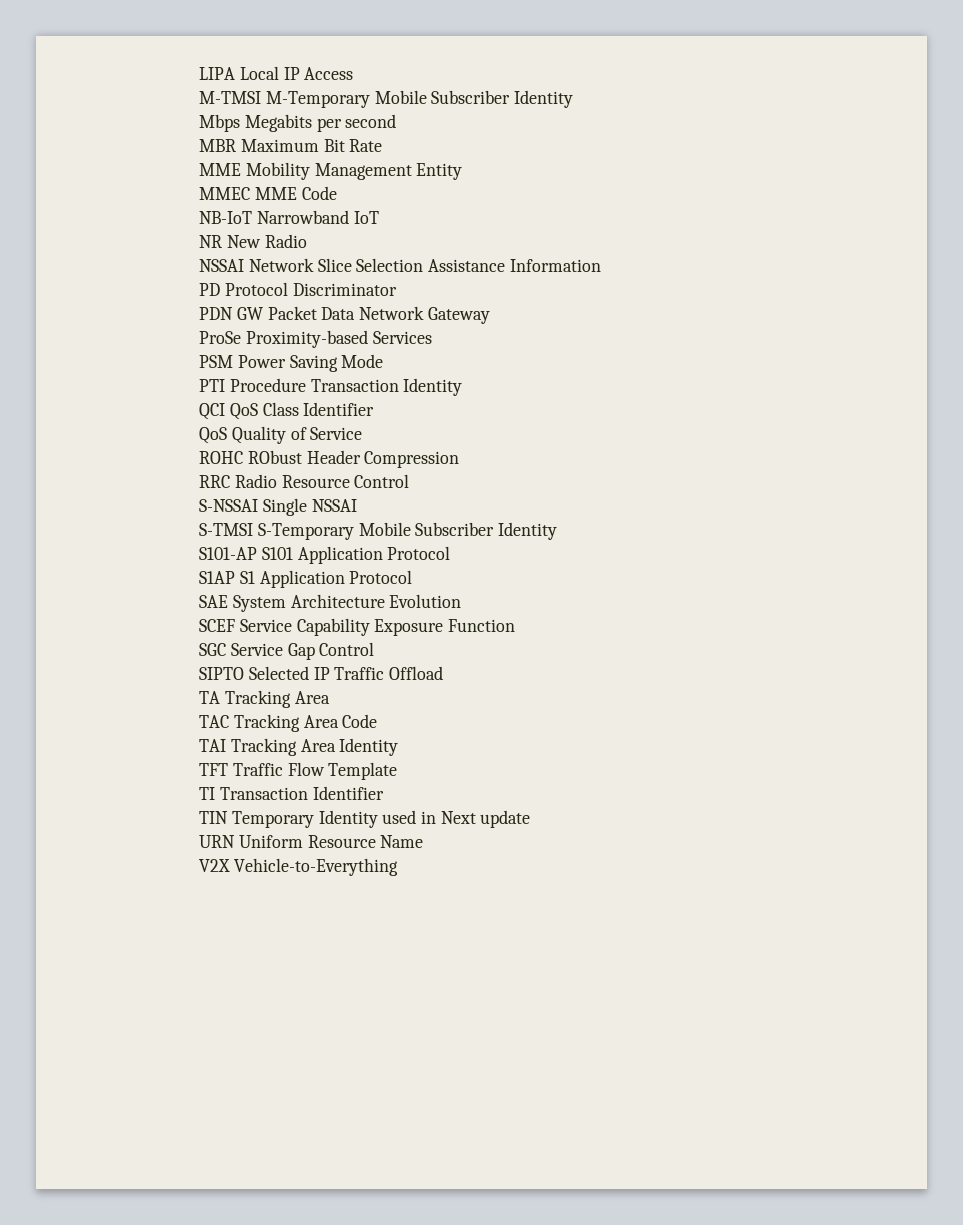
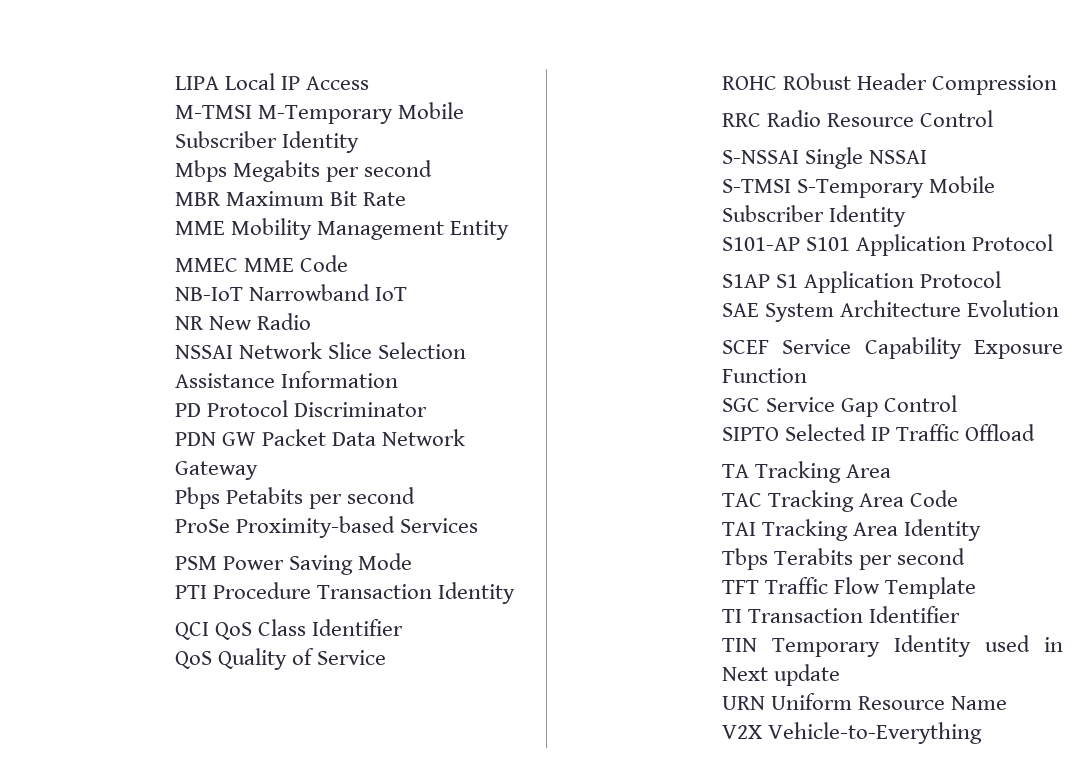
(490, 315) none -> [175,487,416,509] // Pbps Petabits per second
(399, 747) none -> [722,548,966,570] // Tbps Terabits per second

